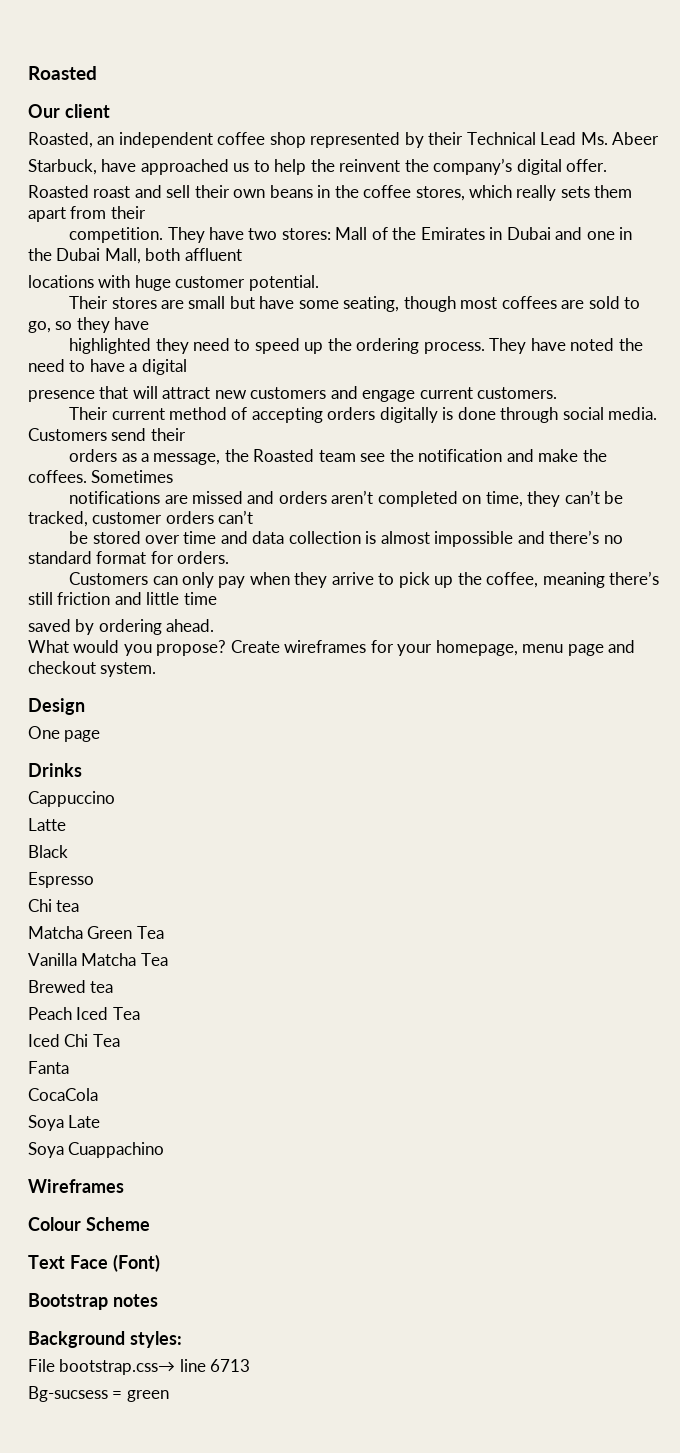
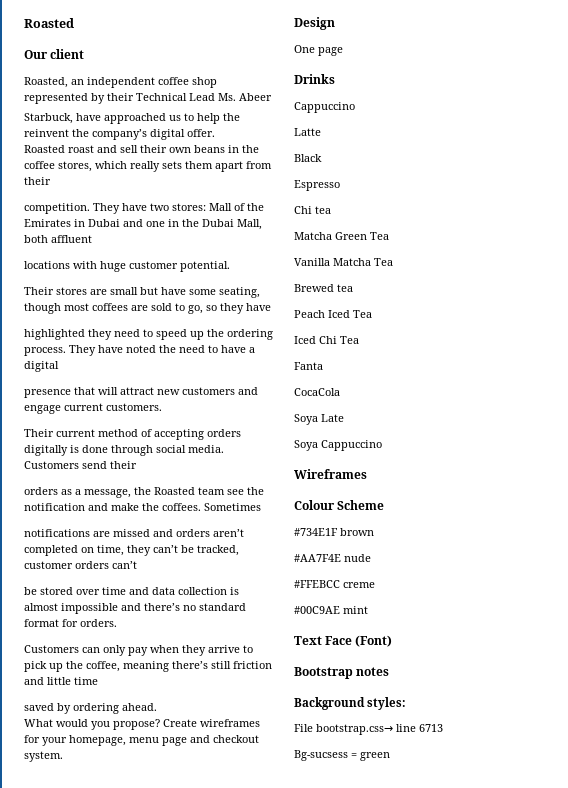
[68,1142,165,1158] Cuappachino -> [321,440,382,451] Cappuccino
(150, 1224) none -> [294,528,374,536] [294,554,371,562] [294,580,375,588] [294,606,368,614] // #734E1F brown // #AA7F4E nude // #FFEBCC creme // #00C9AE mint

